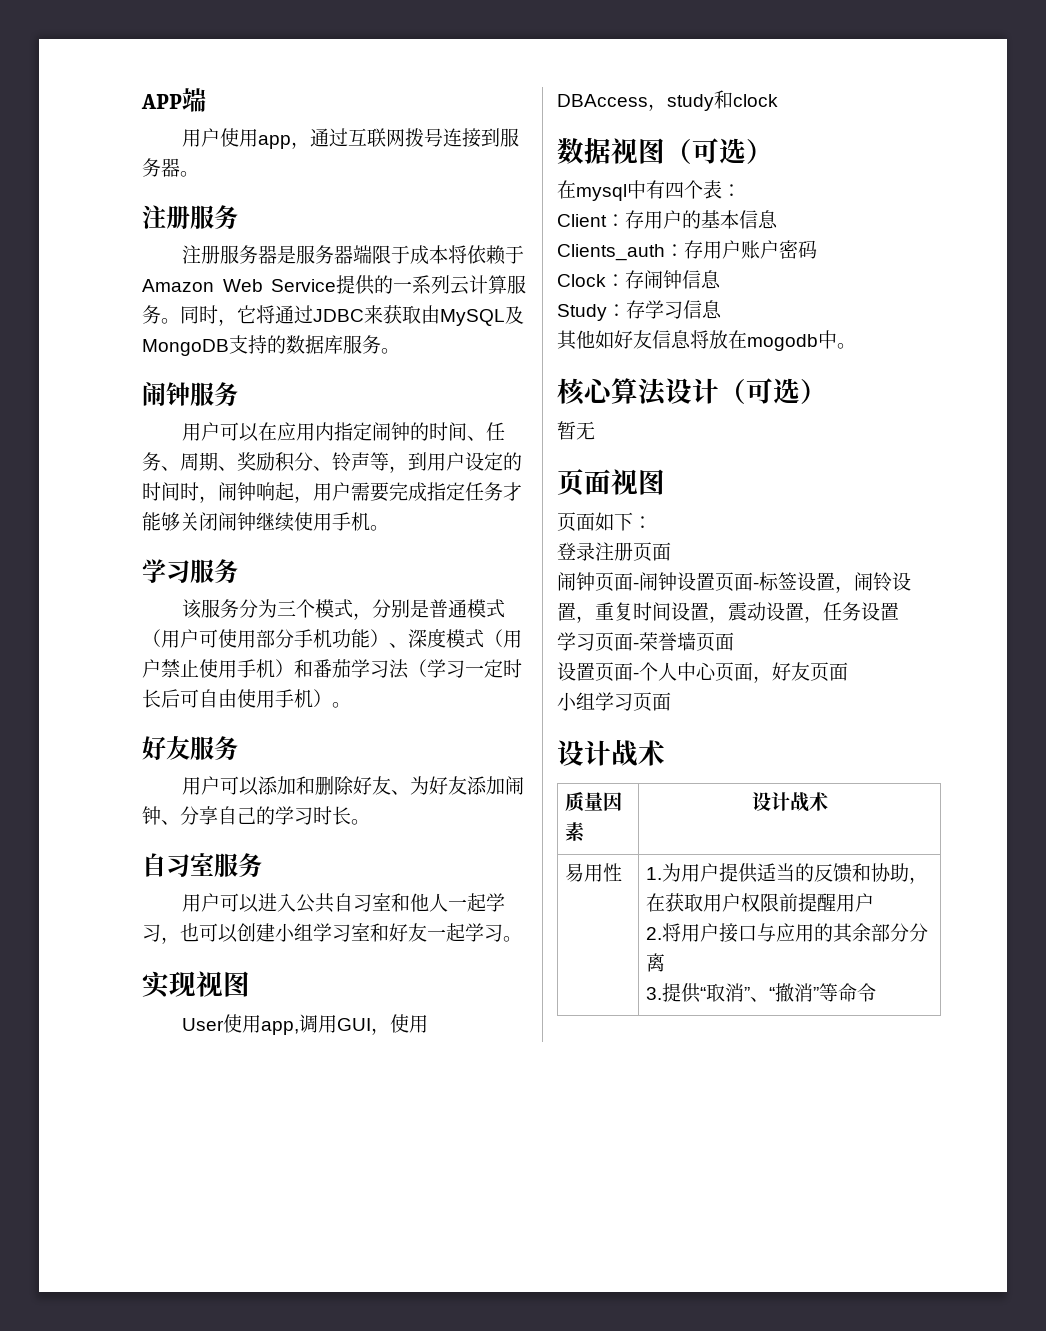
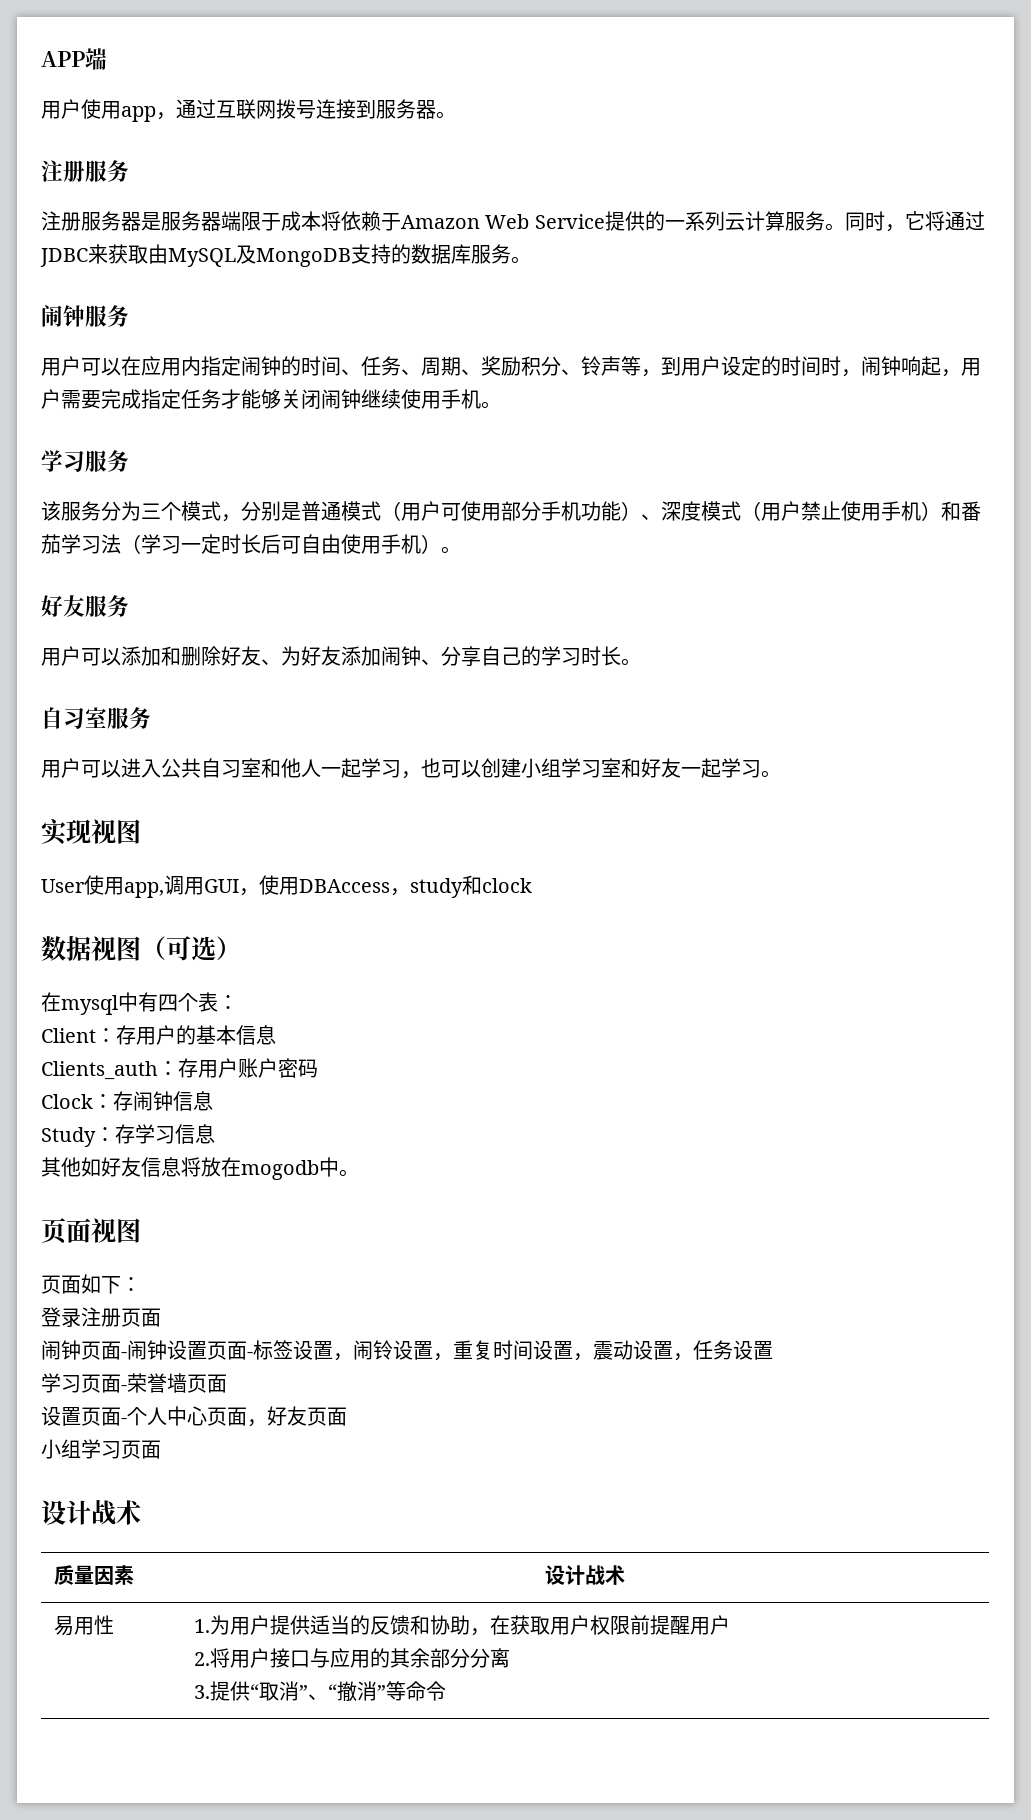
[557,378,827,406] [557,421,595,440] // 核心算法设计（可选） // 暂无 -> (359, 1173) none

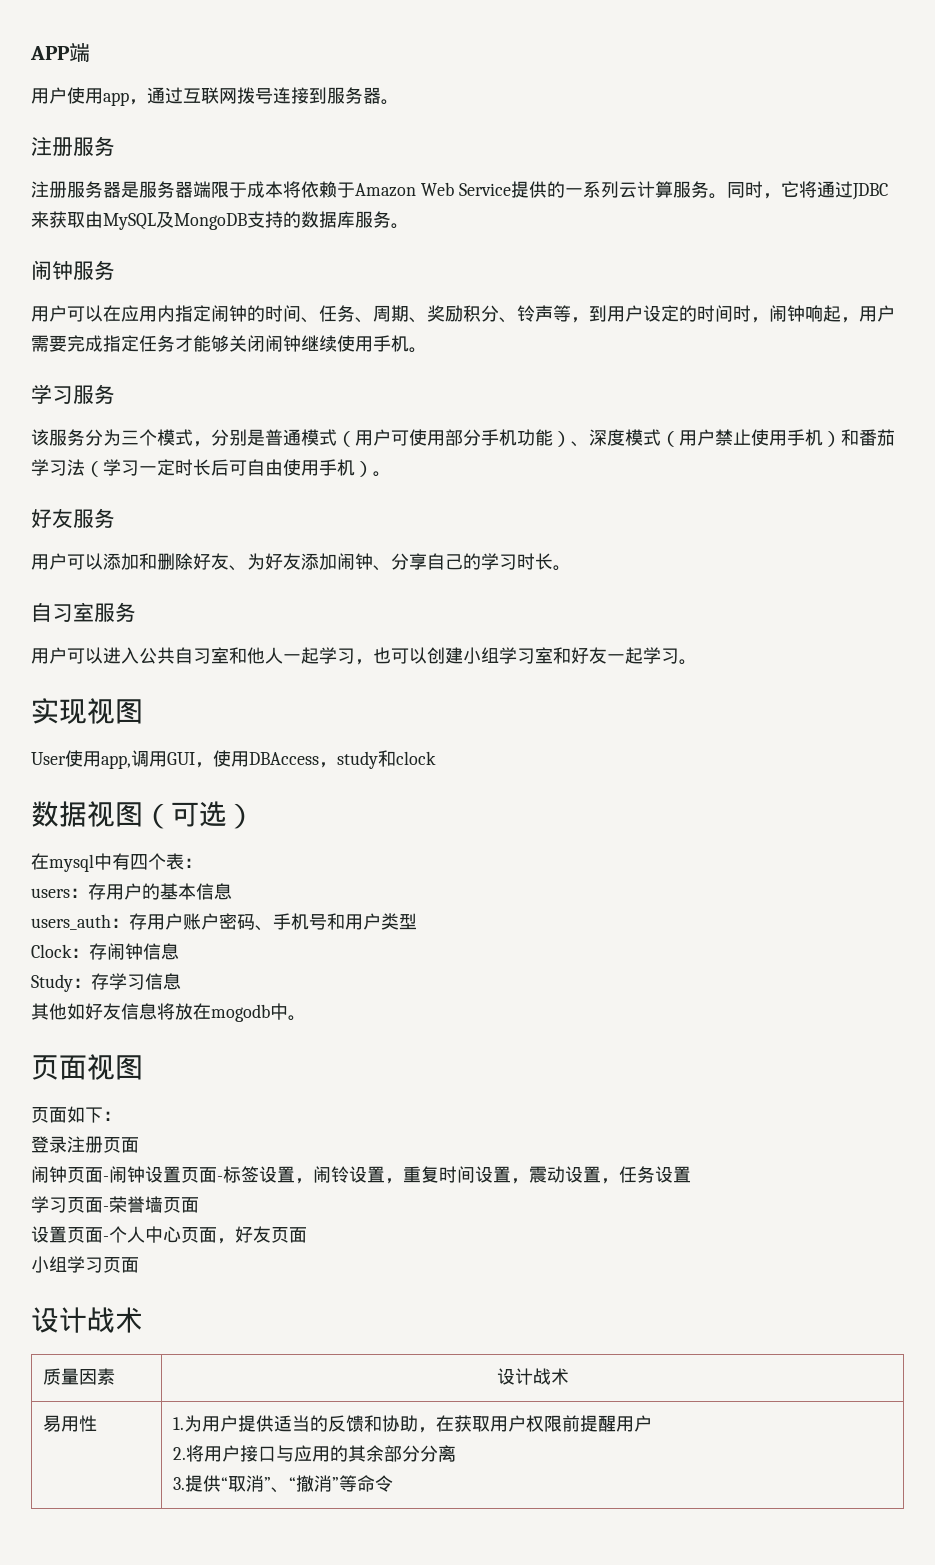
[41,1028,96,1043] Client -> [31,888,70,898] users
[41,1061,158,1080] Clients_auth -> [31,914,111,930] users_auth
(318, 1068) none -> [255,913,417,931] 、手机号和用户类型

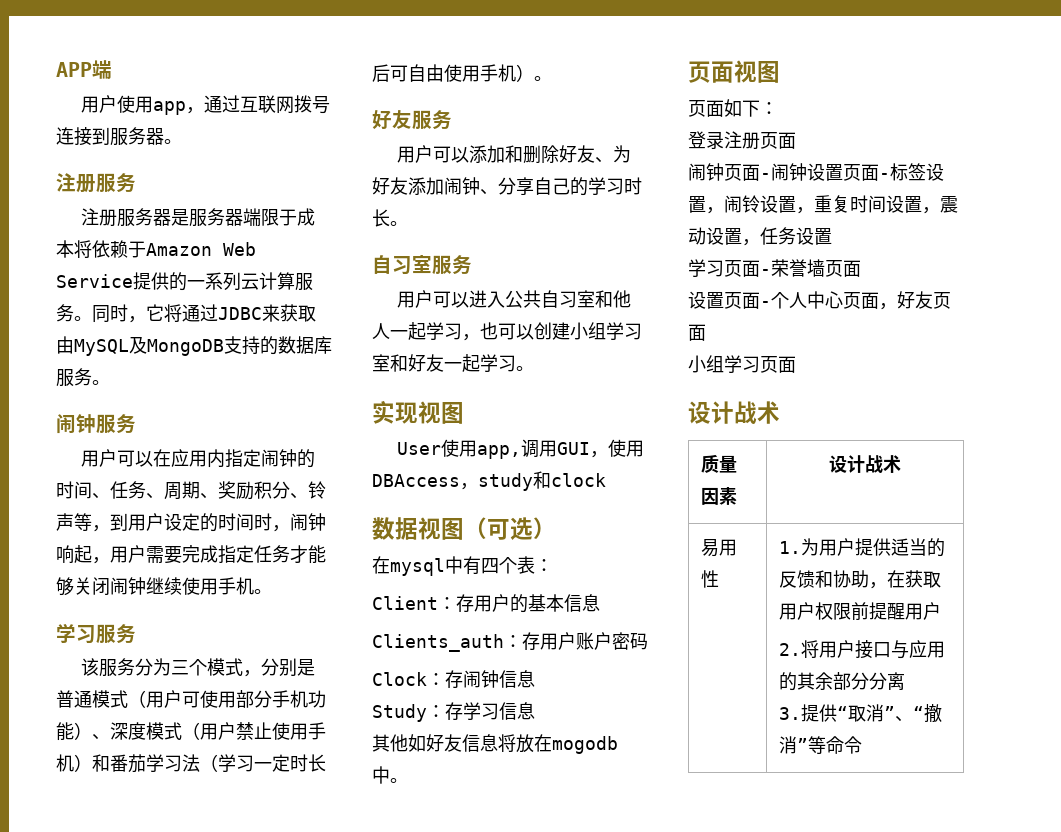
[31,888,70,898] users -> [372,596,438,610] Client
[31,914,111,930] users_auth -> [372,634,504,652] Clients_auth
[255,913,417,931] 、手机号和用户类型 -> (648, 641) none

